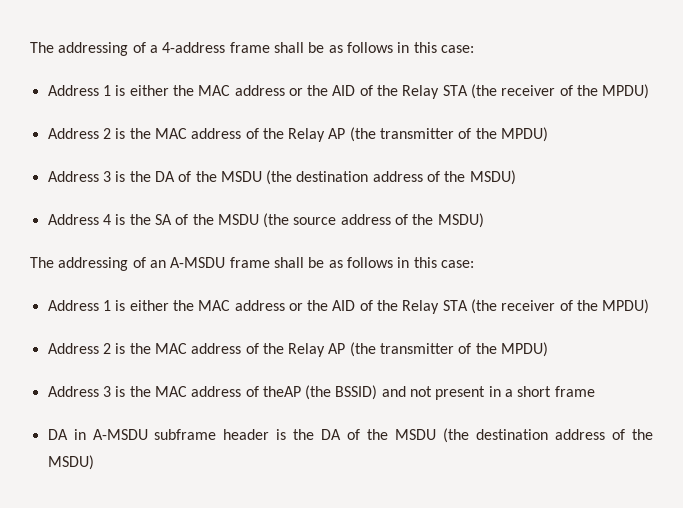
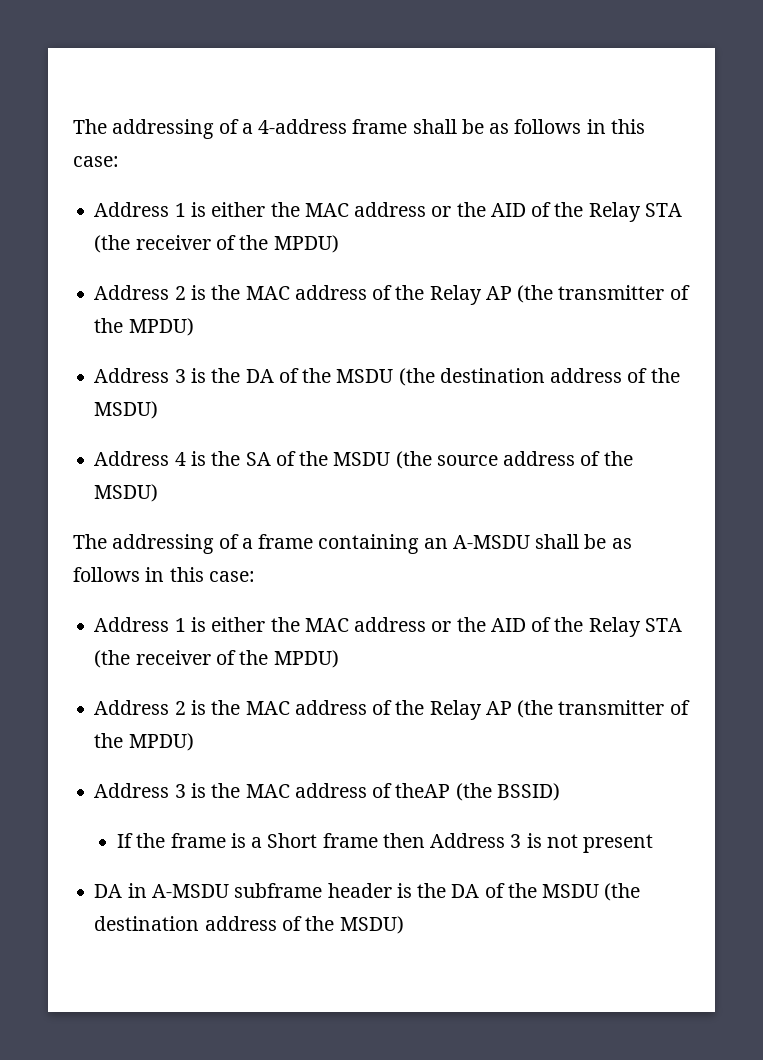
(146, 262) none -> [241,534,420,554] a frame containing
[229,257,270,268] frame -> (530, 542) none
[381,386,595,400] and not present in a short frame -> [117,833,654,853] // If the frame is a Short frame then Address 3 is not present

